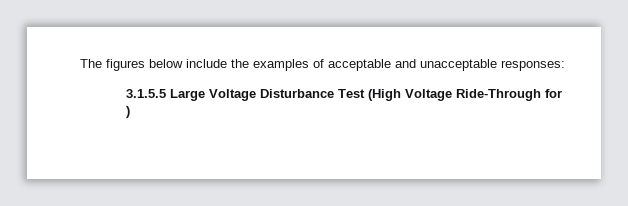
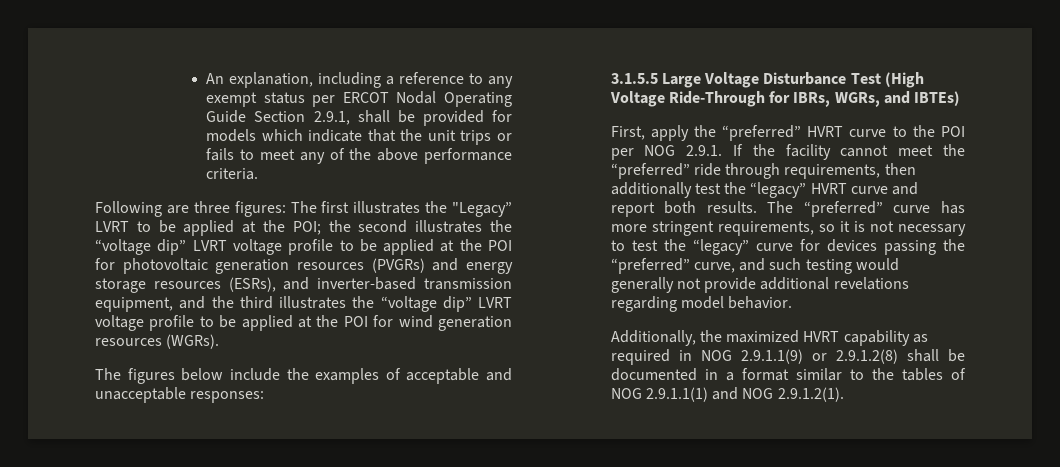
(80, 63) none -> [206,72,513,88] [206,91,512,107] [206,110,512,126] [206,129,512,145] [206,148,512,164] [206,168,259,180] [95,201,512,217] [95,220,512,236] [95,239,513,255] [95,258,513,274] [95,277,512,293] [95,296,512,312] [95,315,512,331] [95,334,220,349] An explanation, including a reference to any exempt status per ERCOT Nodal Operating Guide Section 2.9.1, shall be provided for models which indicate that the unit trips or fails to meet any of the above performance criteria. // Following are three figures: The first illustrates the "Legacy” LVRT to be applied at the POI; the second illustrates the “voltage dip” LVRT voltage profile to be applied at the POI for photovoltaic generation resources (PVGRs) and energy storage resources (ESRs), and inverter-based transmission equipment, and the third illustrates the “voltage dip” LVRT voltage profile to be applied at the POI for wind generation resources (WGRs). //
[125,106,130,118] ) -> [793,91,961,107] [610,125,965,141] [610,144,965,160] [610,163,916,179] [610,182,919,198] [610,201,965,217] [610,221,966,236] [610,239,965,255] [610,258,900,274] [610,277,909,293] [610,296,793,312] [610,330,929,346] [610,349,965,365] [610,368,966,381] [610,387,844,402] IBRs, WGRs, and IBTEs) // First, apply the “preferred” HVRT curve to the POI per NOG 2.9.1. If the facility cannot meet the “preferred” ride through requirements, then additionally test the “legacy” HVRT curve and report both results. The “preferred” curve has more stringent requirements, so it is not necessary to test the “legacy” curve for devices passing the “preferred” curve, and such testing would generally not provide additional revelations regarding model behavior. // Additionally, the maximized HVRT capability as required in NOG 2.9.1.1(9) or 2.9.1.2(8) shall be documented in a format similar to the tables of NOG 2.9.1.1(1) and NOG 2.9.1.2(1).

